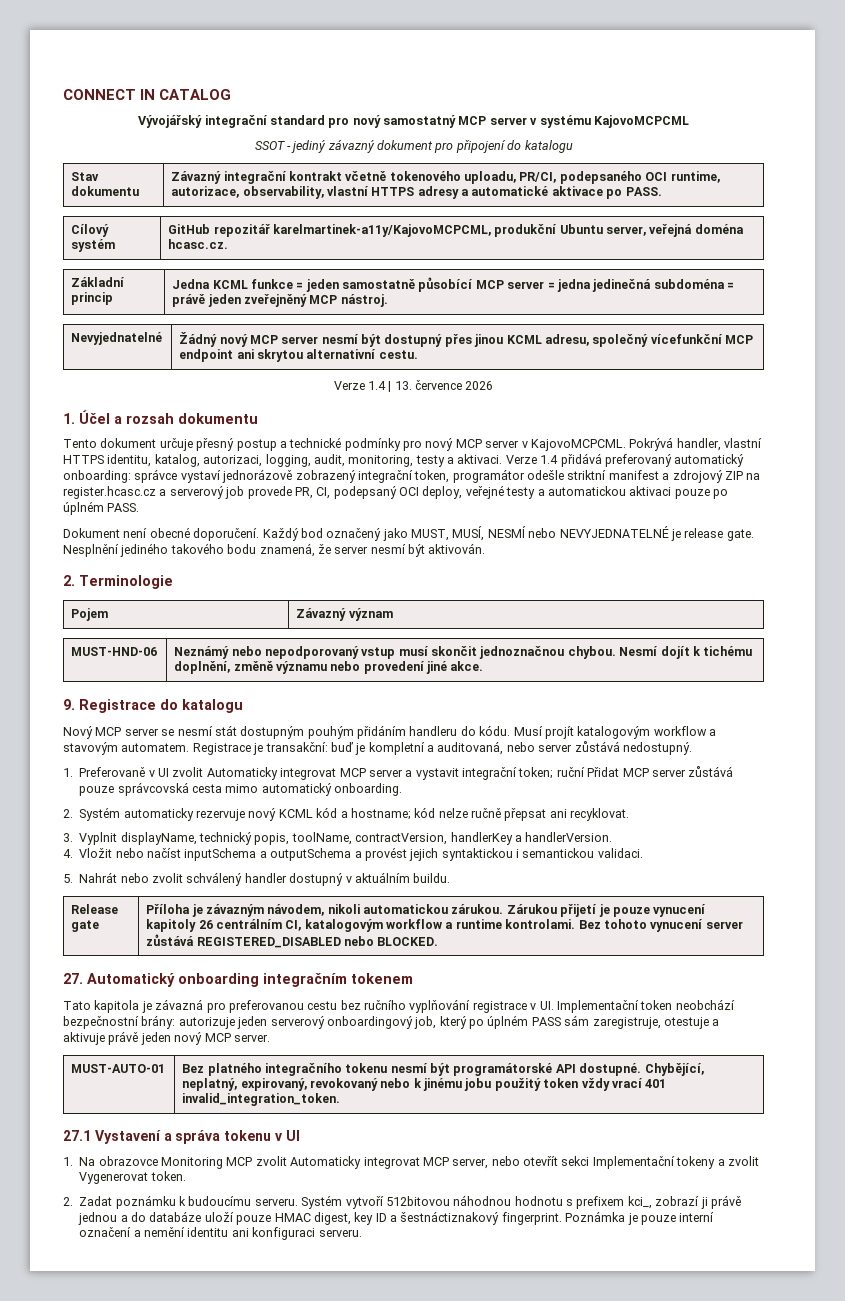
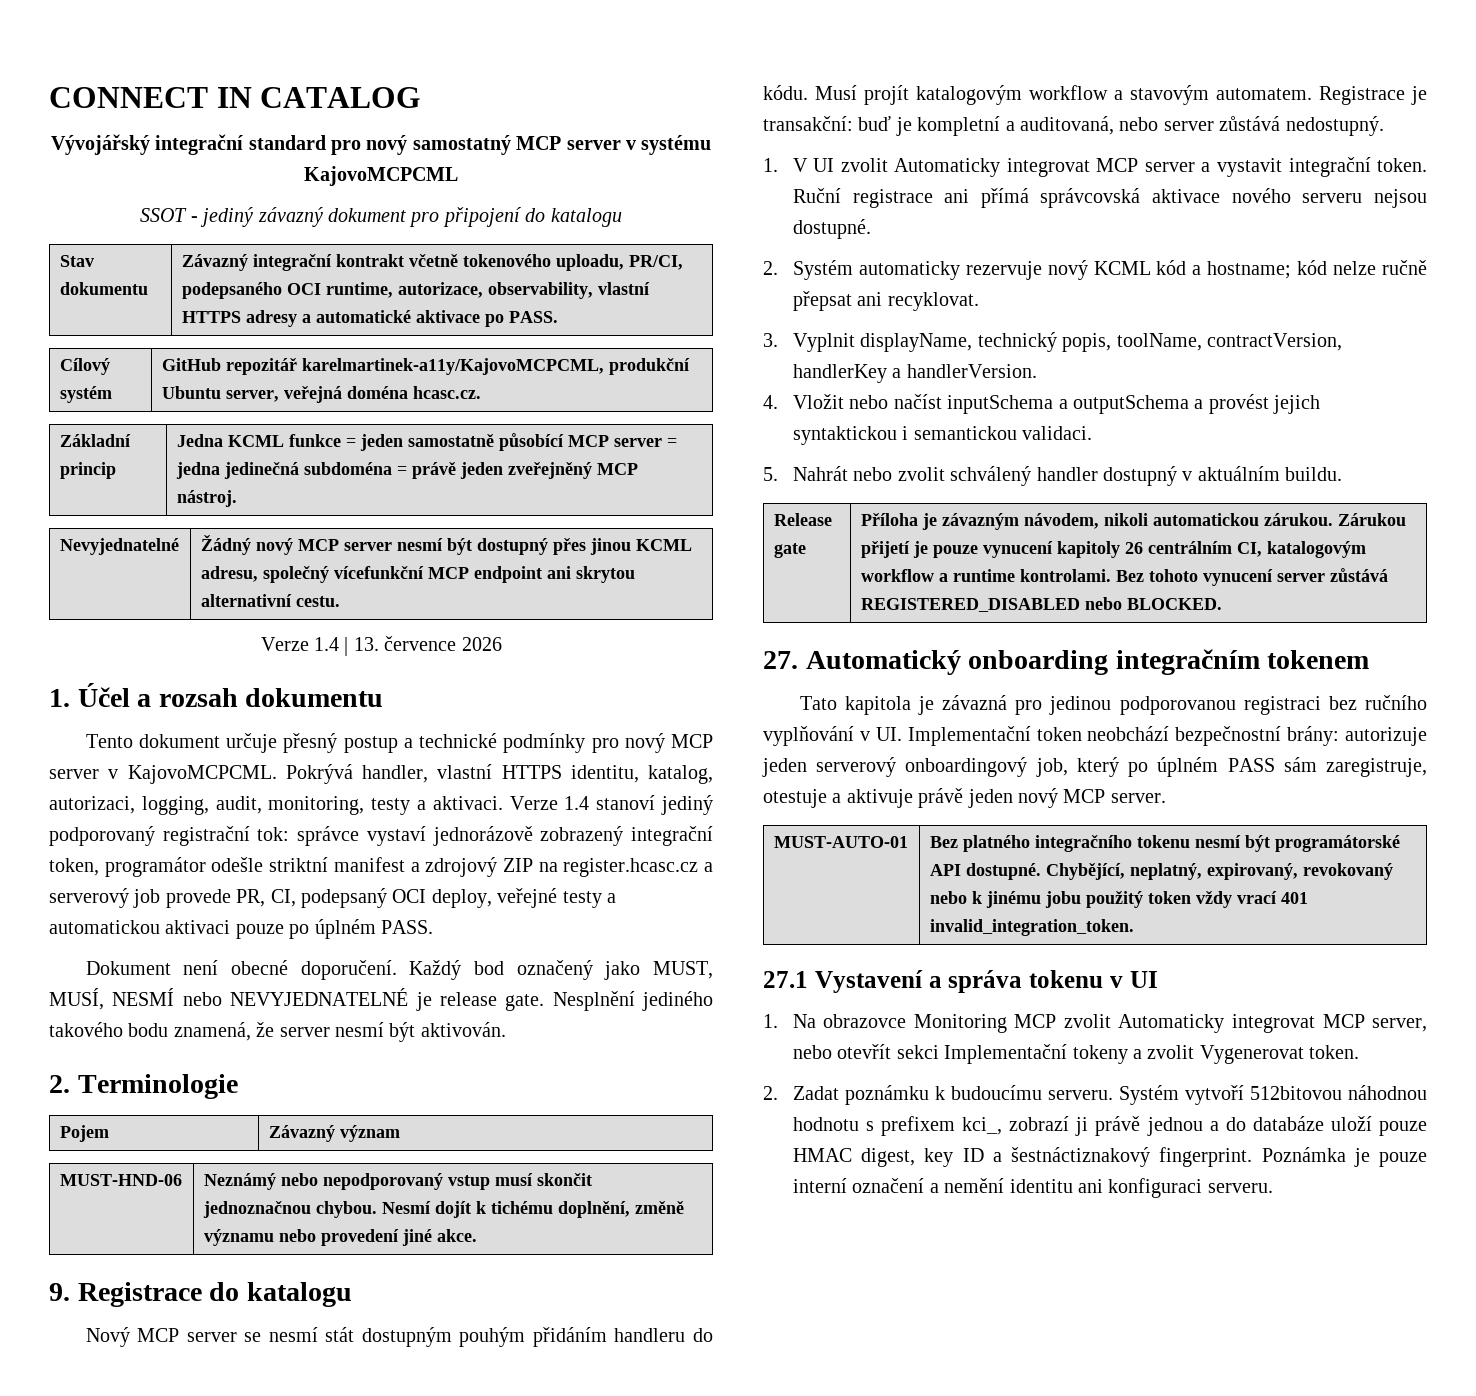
[560,453,745,467] [63,470,131,483] přidává preferovaný automatický onboarding: -> [596,795,713,815] [49,826,290,846] stanoví jediný podporovaný registrační tok:
[79,767,155,777] Preferovaně v -> [792,158,808,172] V
[518,766,734,779] [79,782,403,796] token; ruční Přidat MCP server zůstává pouze správcovská cesta mimo automatický onboarding. -> [1377,158,1427,172] [792,188,1427,208] [792,219,871,239] token. Ruční registrace ani přímá správcovská aktivace nového serveru nejsou dostupné.
[228,1000,338,1013] preferovanou cestu -> [1049,696,1321,715] jedinou podporovanou registraci
[472,1001,527,1013] registrace -> (854, 736) none

